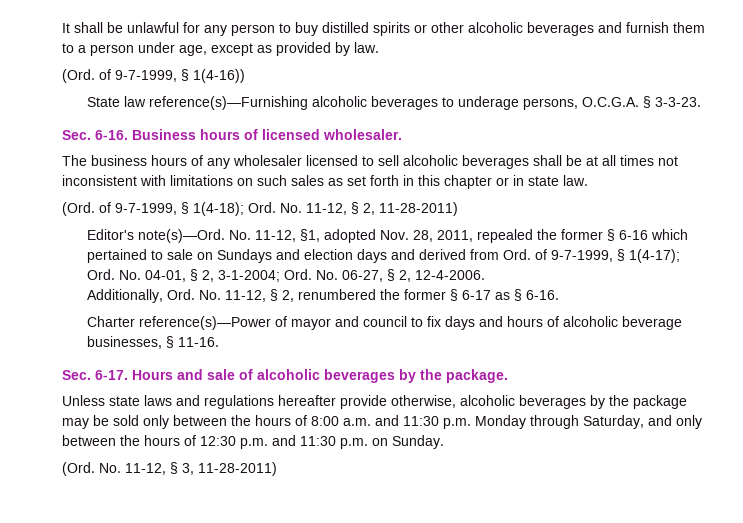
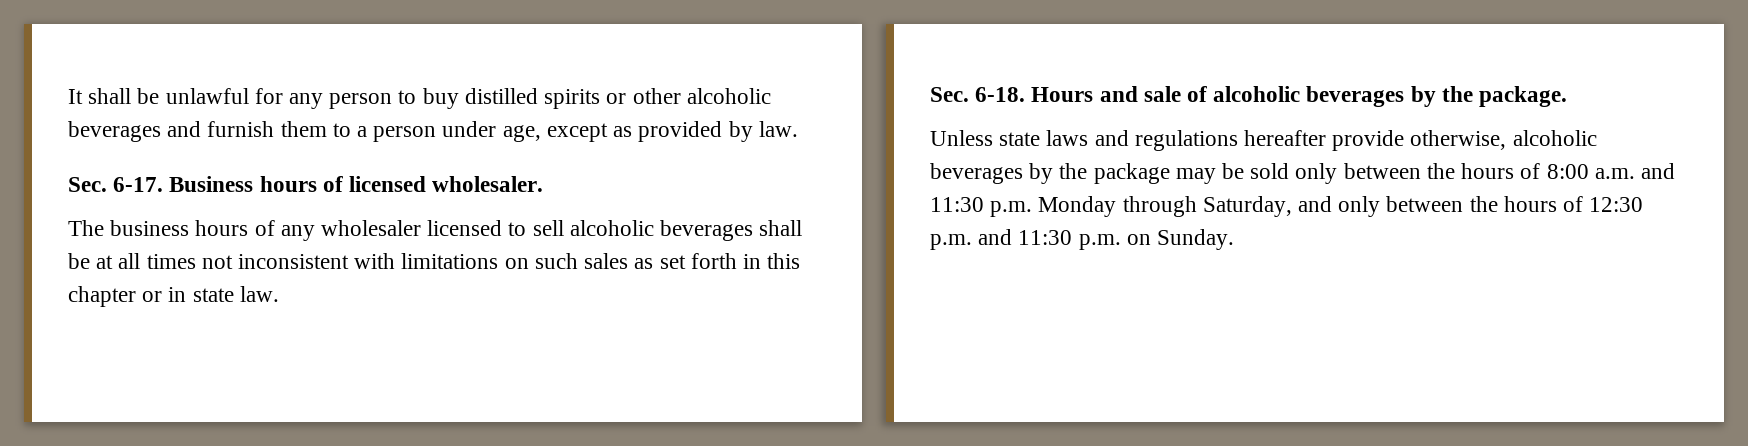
[62,69,245,83] [87,96,702,110] [62,130,128,140] // (Ord. of 9-7-1999, § 1(4-16)) // State law reference(s)—Furnishing alcoholic beverages to underage persons, O.C.G.A. § 3-3-23. // Sec. 6-16. -> [68,177,164,192] // Sec. 6-17.
[62,202,458,216] [87,229,689,243] [87,249,681,263] [87,269,486,282] [87,289,560,303] [87,316,683,330] [87,336,220,349] [62,370,128,380] // (Ord. of 9-7-1999, § 1(4-18); Ord. No. 11-12, § 2, 11-28-2011) // Editor's note(s)—Ord. No. 11-12, §1, adopted Nov. 28, 2011, repealed the former § 6-16 which pertained to sale on Sundays and election days and derived from Ord. of 9-7-1999, § 1(4-17); Ord. No. 04-01, § 2, 3-1-2004; Ord. No. 06-27, § 2, 12-4-2006. // Additionally, Ord. No. 11-12, § 2, renumbered the former § 6-17 as § 6-16. // Charter reference(s)—Power of mayor and council to fix days and hours of alcoholic beverage businesses, § 11-16. // Sec. 6-17. -> [930,87,1026,102] // Sec. 6-18.
[62,462,277,476] // (Ord. No. 11-12, § 3, 11-28-2011) -> (1235, 239) none

